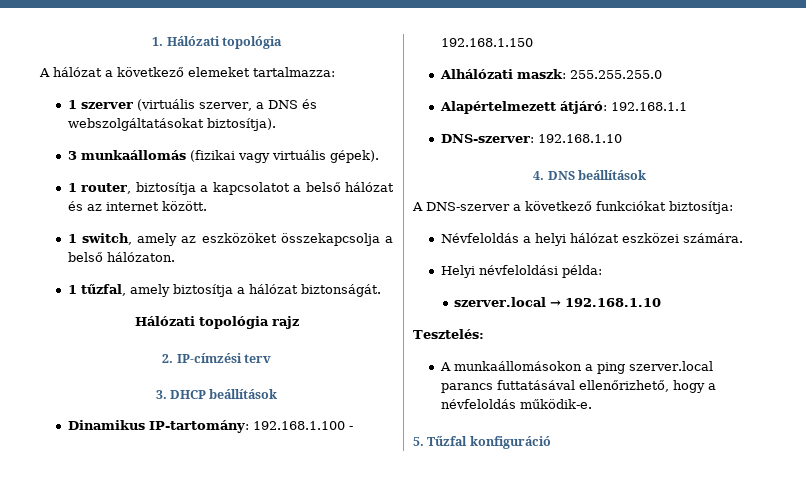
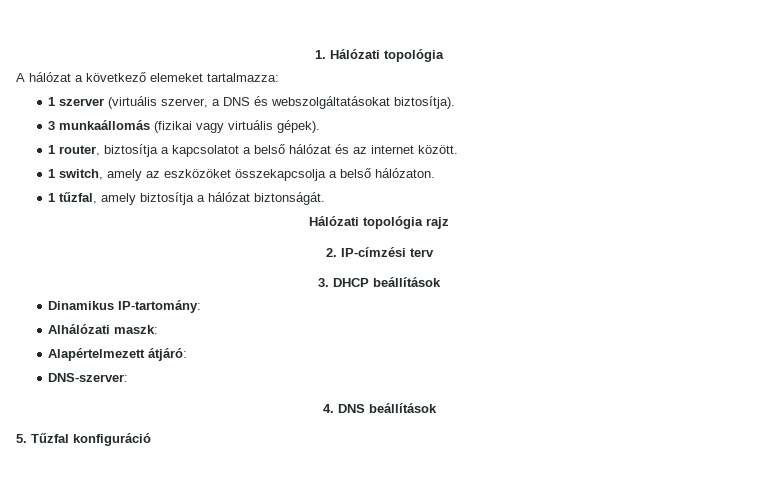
[252,421,353,430] [440,38,533,47] 192.168.1.100 - 192.168.1.150 -> (202, 306) none
[569,70,662,79] 255.255.255.0 -> (159, 329) none
[610,102,687,111] 192.168.1.1 -> (188, 354) none
[537,134,622,143] 192.168.1.10 -> (129, 377) none
[412,201,733,214] [440,233,743,246] [440,265,602,278] [454,297,662,307] [413,329,484,339] [439,361,713,374] [440,380,716,393] [440,399,592,409] // A DNS-szerver a következő funkciókat biztosítja: // Névfeloldás a helyi hálózat eszközei számára. // Helyi névfeloldási példa: // szerver.local → 192.168.1.10 // Tesztelés: // A munkaállomásokon a ping szerver.local parancs futtatásával ellenőrizhető, hogy a névfeloldás működik-e. -> (437, 408) none

